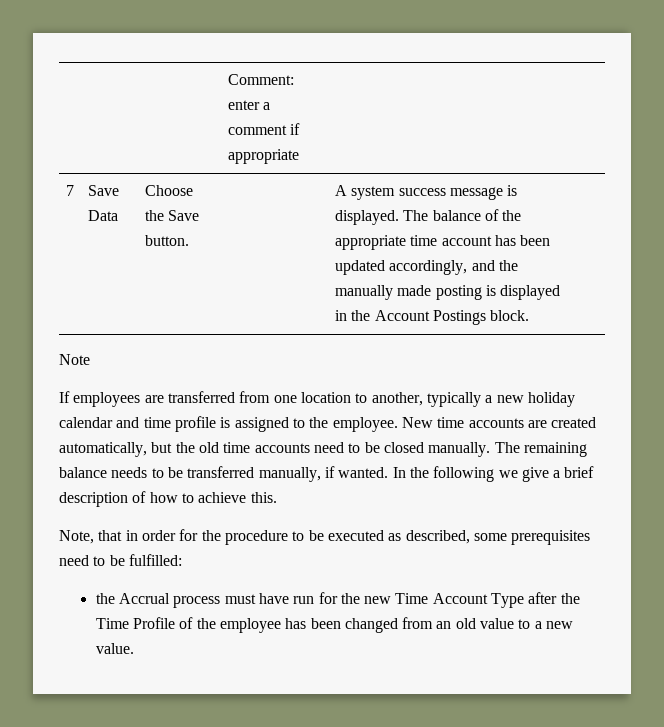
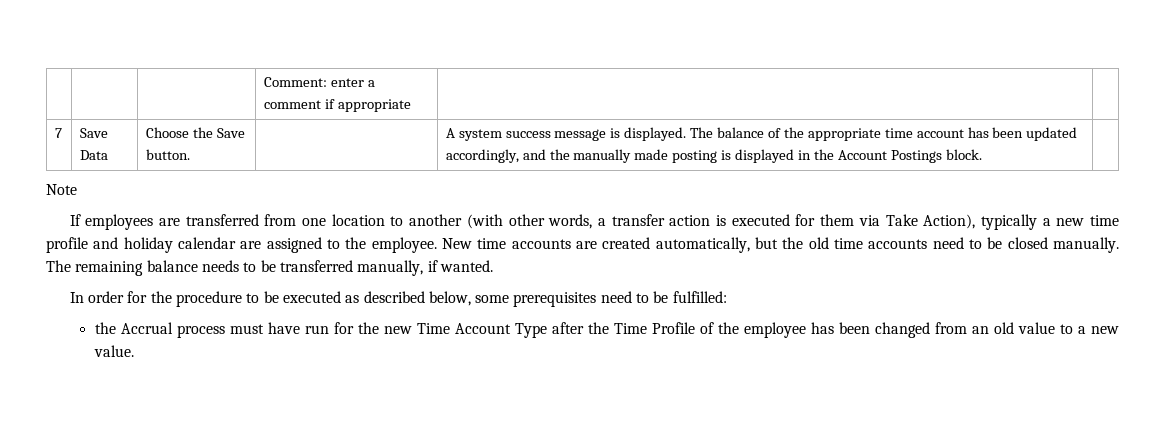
[371,392,575,407] [59,416,231,432] another, typically a new holiday calendar and time profile is -> [409,214,1119,230] [46,237,262,253] another (with other words, a transfer action is executed for them via Take Action), typically a new time profile and holiday calendar are
[392,466,595,482] [59,491,277,507] [59,530,138,544] In the following we give a brief description of how to achieve this. // Note, that in -> [69,292,84,303] // In
[405,530,470,544] described, -> [363,291,471,306] described below,

